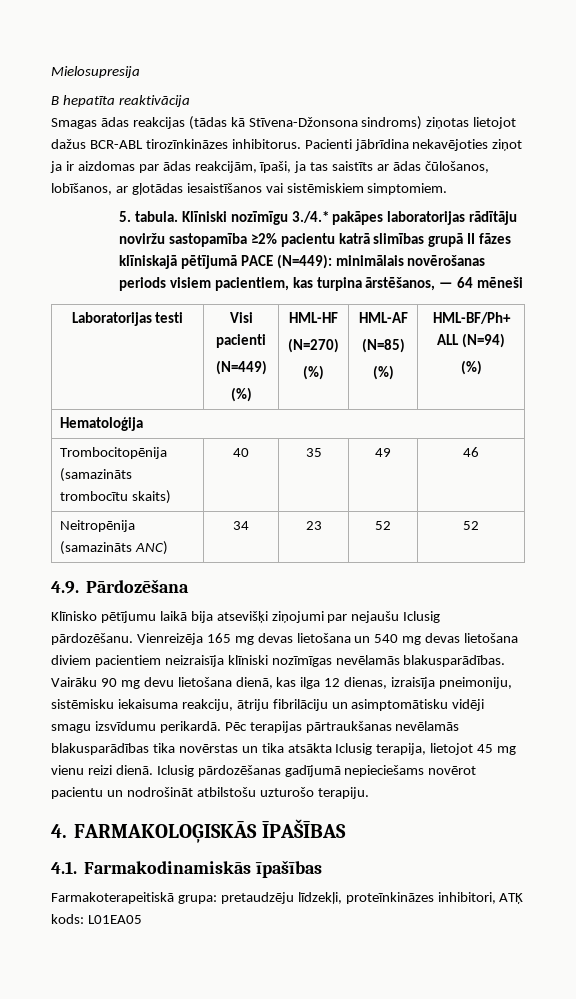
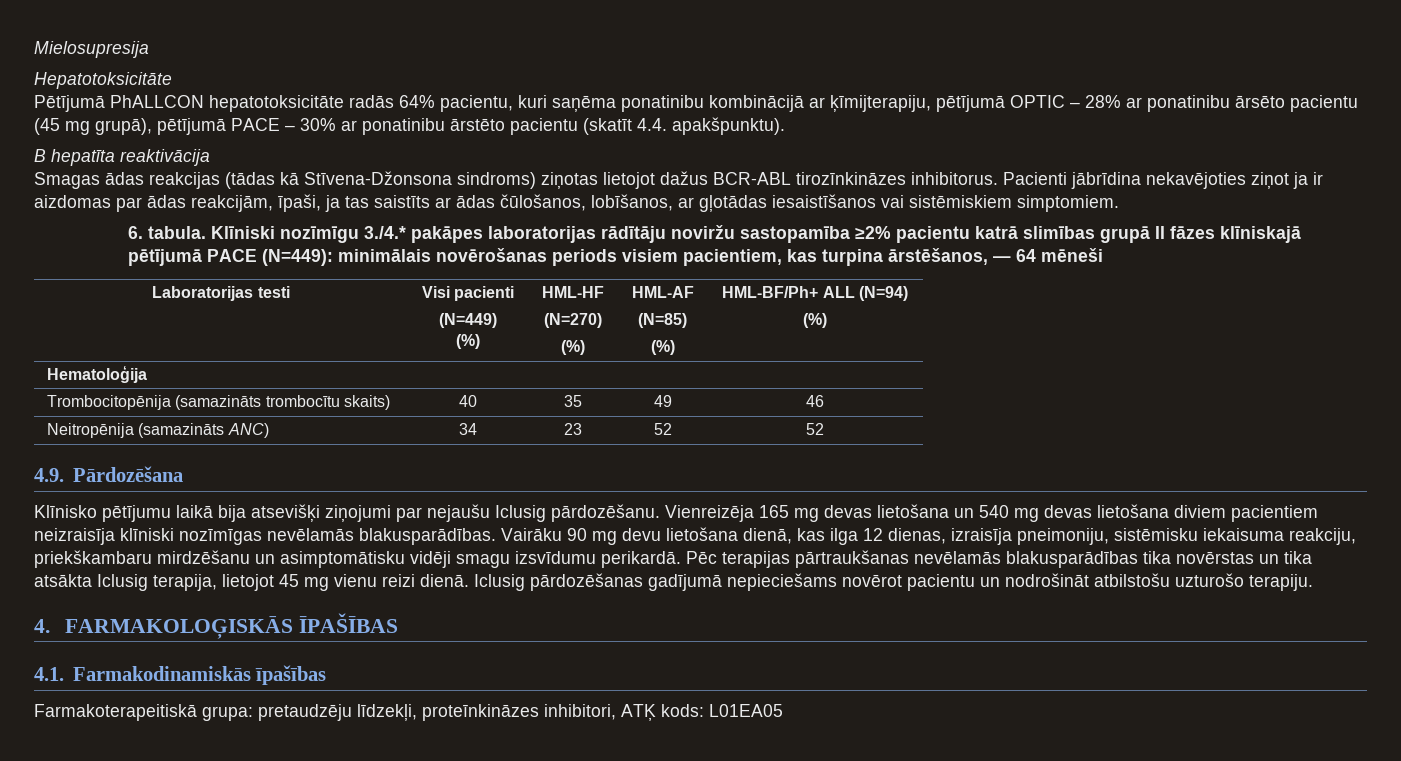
(140, 72) none -> [34,72,172,89] [34,95,1358,112] [34,117,785,135] // Hepatotoksicitāte // Pētījumā PhALLCON hepatotoksicitāte radās 64% pacientu, kuri saņēma ponatinibu kombinācijā ar ķīmijterapiju, pētījumā OPTIC – 28% ar ponatinibu ārsēto pacientu (45 mg grupā), pētījumā PACE – 30% ar ponatinibu ārstēto pacientu (skatīt 4.4. apakšpunktu).
[118,211,131,222] 5. -> [127,226,143,239] 6.
[236,699,328,711] ātriju fibrilāciju -> [34,550,250,568] priekškambaru mirdzēšanu

